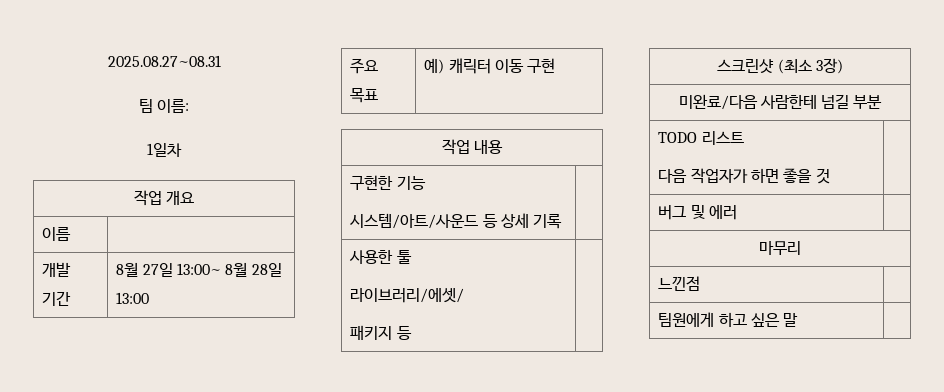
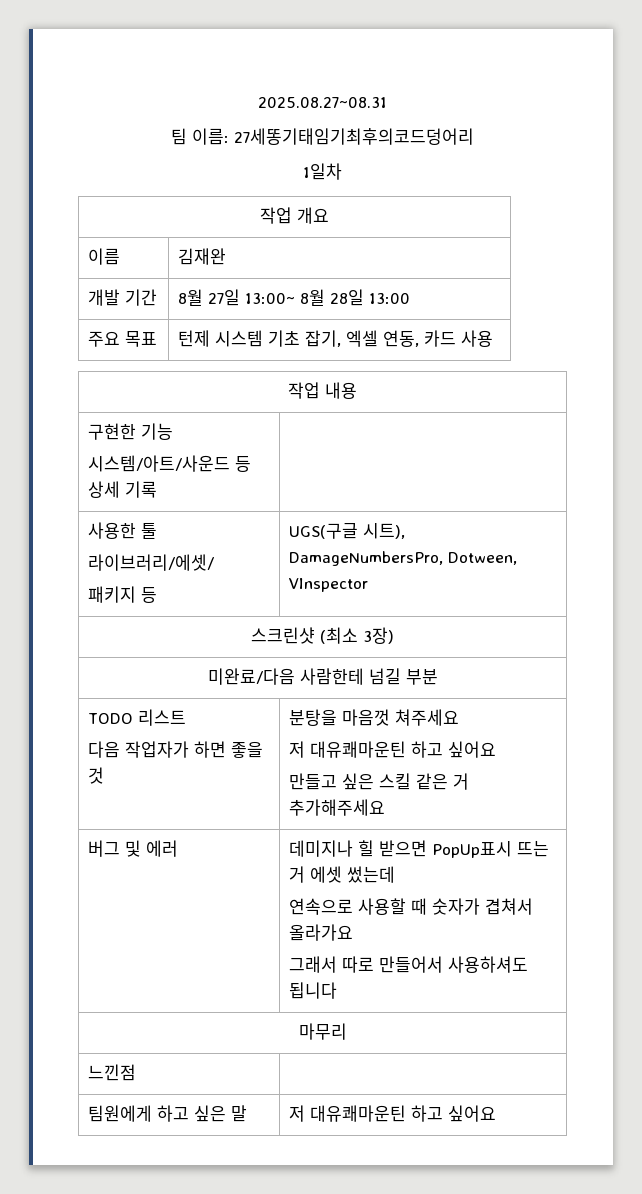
(190, 106) none -> [234,128,474,145] 27세똥기태임기최후의코드덩어리
(72, 234) none -> [177,248,226,265] 김재완
[424,58,556,74] 예) 캐릭터 이동 구현 -> [177,330,493,347] 턴제 시스템 기초 잡기, 엑셀 연동, 카드 사용
(412, 333) none -> [288,523,405,539] [288,551,517,566] [288,578,368,592] UGS(구글 시트), DamageNumbersPro, Dotween, VInspector
[658,205,737,220] // 버그 및 에러 | -> [288,709,459,726] [288,741,496,758] [288,773,469,790] [288,799,385,816] [87,840,178,857] [288,840,549,858] [288,866,395,883] [288,898,533,915] [288,924,353,941] [288,956,528,973] [288,982,337,999] 분탕을 마음껏 쳐주세요 // 저 대유쾌마운틴 하고 싶어요 // 만들고 싶은 스킬 같은 거 추가해주세요 // 버그 및 에러 | 데미지나 힐 받으면 PopUp표시 뜨는 거 에셋 썼는데 // 연속으로 사용할 때 숫자가 겹쳐서 올라가요 // 그래서 따로 만들어서 사용하셔도 됩니다
(799, 320) none -> [288,1105,496,1122] 저 대유쾌마운틴 하고 싶어요

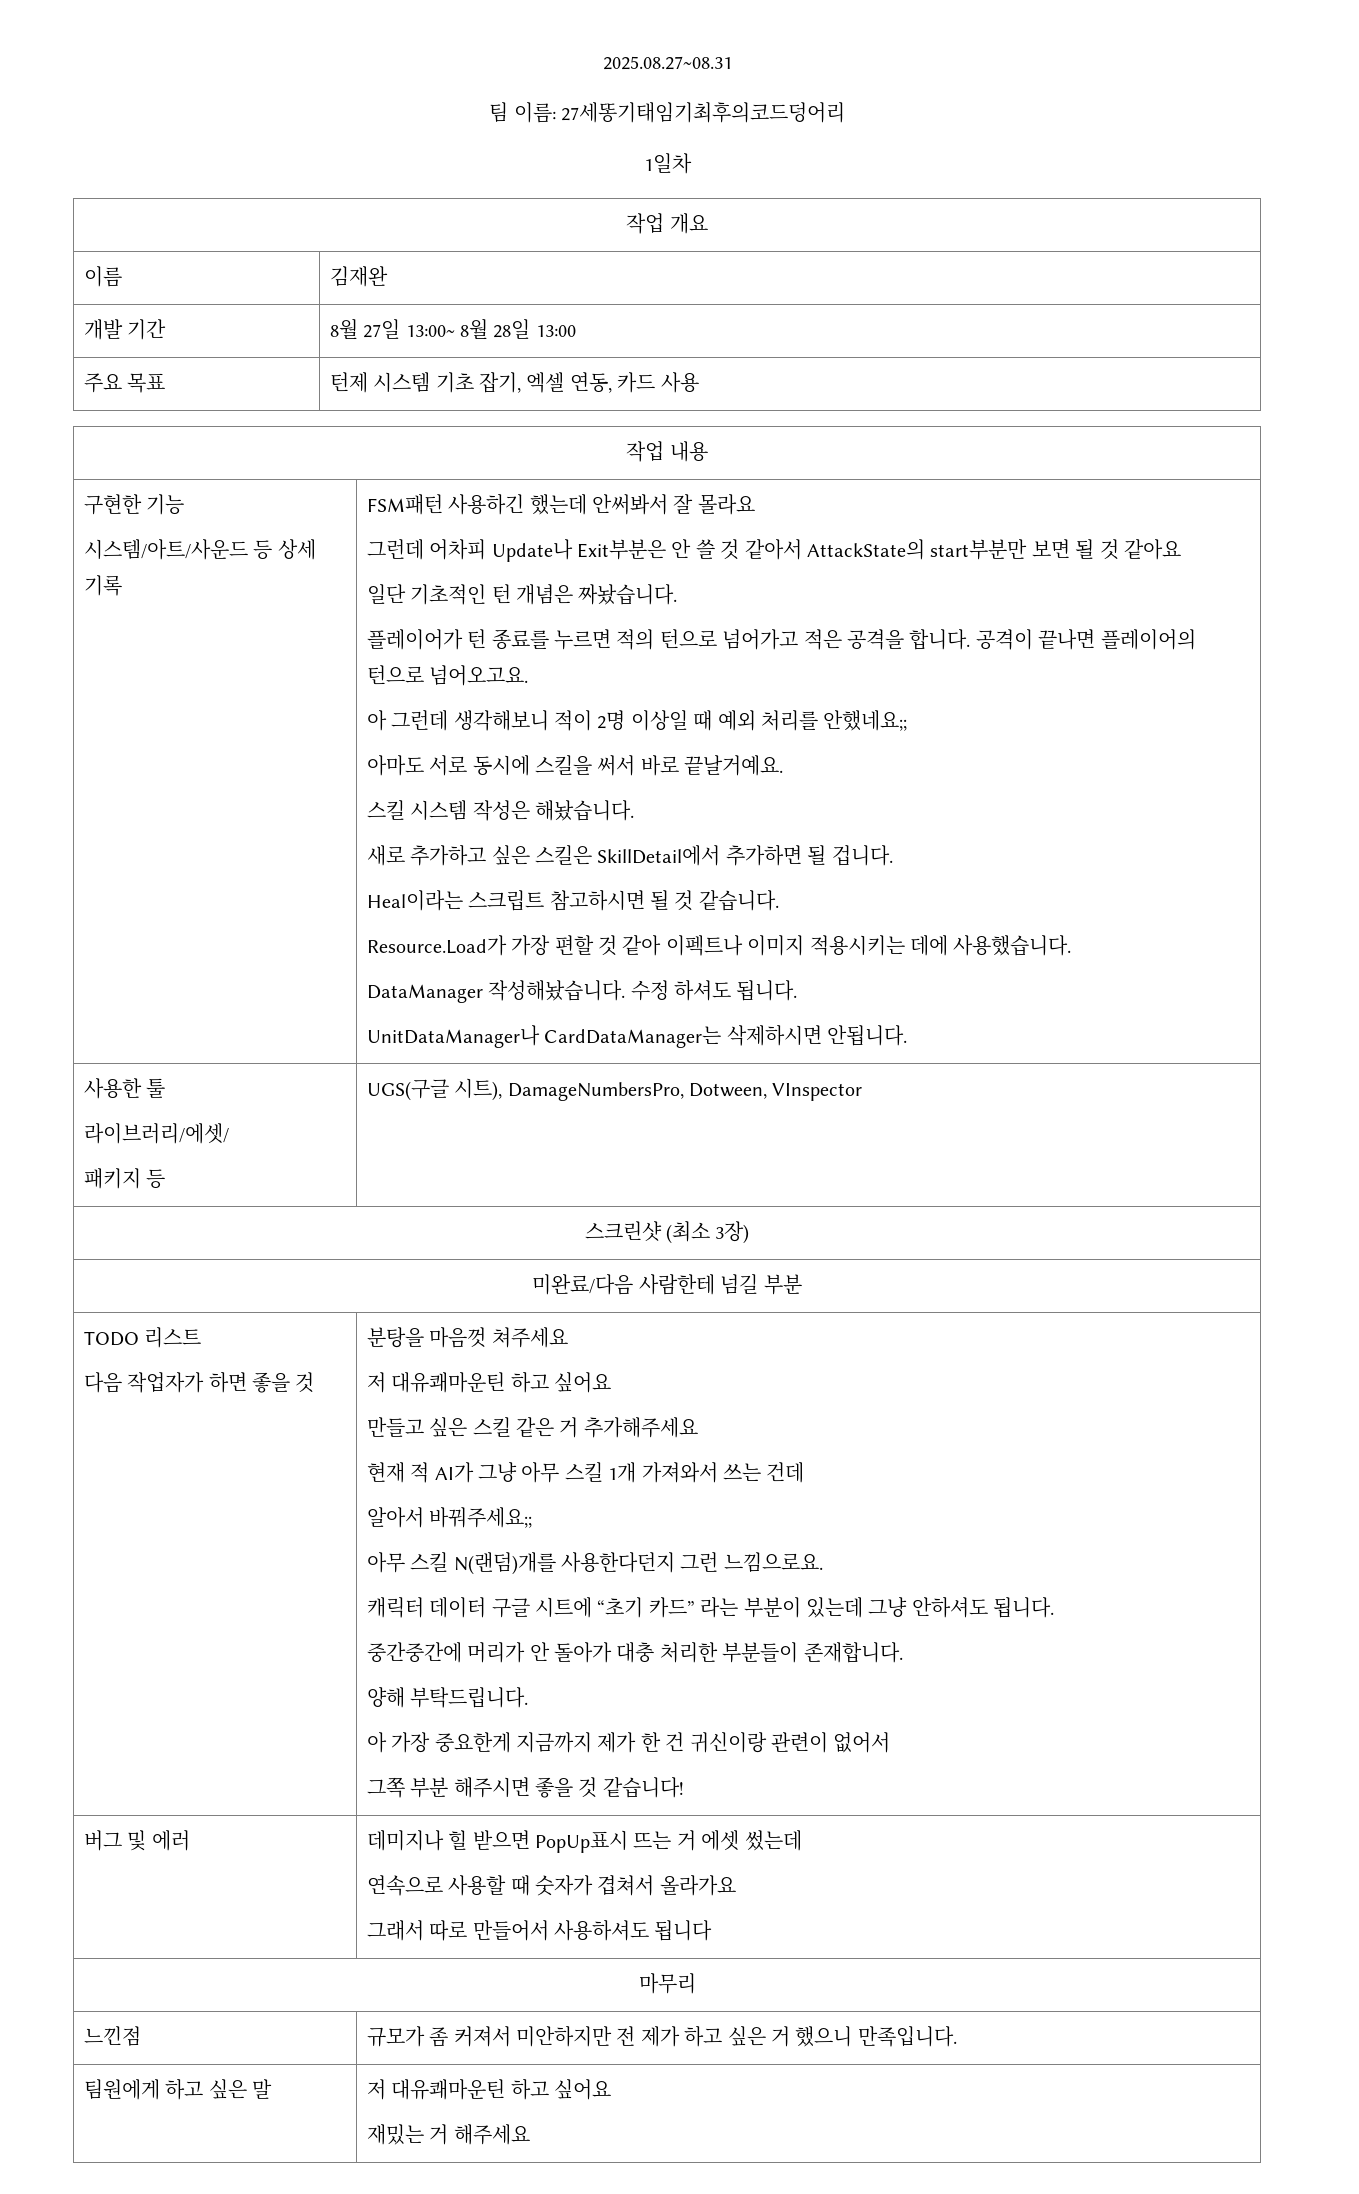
(157, 489) none -> [366,494,755,515] [366,539,1182,562] [366,584,678,605] [366,629,1196,650] [366,665,529,686] [366,710,908,731] [366,755,784,776] [366,800,635,821] [366,845,893,866] [366,890,779,911] [366,935,1072,956] [366,980,798,1003] [366,1025,908,1048] FSM패턴 사용하긴 했는데 안써봐서 잘 몰라요 // 그런데 어차피 Update나 Exit부분은 안 쓸 것 같아서 AttackState의 start부분만 보면 될 것 같아요 // 일단 기초적인 턴 개념은 짜놨습니다. // 플레이어가 턴 종료를 누르면 적의 턴으로 넘어가고 적은 공격을 합니다. 공격이 끝나면 플레이어의 턴으로 넘어오고요. // 아 그런데 생각해보니 적이 2명 이상일 때 예외 처리를 안했네요;; // 아마도 서로 동시에 스킬을 써서 바로 끝날거예요. // 스킬 시스템 작성은 해놨습니다. // 새로 추가하고 싶은 스킬은 SkillDetail에서 추가하면 될 겁니다. // Heal이라는 스크립트 참고하시면 될 것 같습니다. // Resource.Load가 가장 편할 것 같아 이펙트나 이미지 적용시키는 데에 사용했습니다. // DataManager 작성해놨습니다. 수정 하셔도 됩니다. // UnitDataManager나 CardDataManager는 삭제하시면 안됩니다.
(385, 807) none -> [366,1462,805,1483] [366,1507,533,1528] [366,1552,823,1575] [366,1597,1055,1618] [366,1642,903,1663] [366,1687,529,1708] [366,1732,891,1753] [366,1777,684,1798] // 현재 적 AI가 그냥 아무 스킬 1개 가져와서 쓰는 건데 // 알아서 바꿔주세요;; // 아무 스킬 N(랜덤)개를 사용한다던지 그런 느낌으로요. // 캐릭터 데이터 구글 시트에 “초기 카드” 라는 부분이 있는데 그냥 안하셔도 됩니다. // 중간중간에 머리가 안 돌아가 대충 처리한 부분들이 존재합니다. // 양해 부탁드립니다. // 아 가장 중요한게 지금까지 제가 한 건 귀신이랑 관련이 없어서 // 그쪽 부분 해주시면 좋을 것 같습니다!
(136, 1072) none -> [366,2026,957,2047] 규모가 좀 커져서 미안하지만 전 제가 하고 싶은 거 했으니 만족입니다.
(496, 1113) none -> [366,2124,530,2145] // 재밌는 거 해주세요

